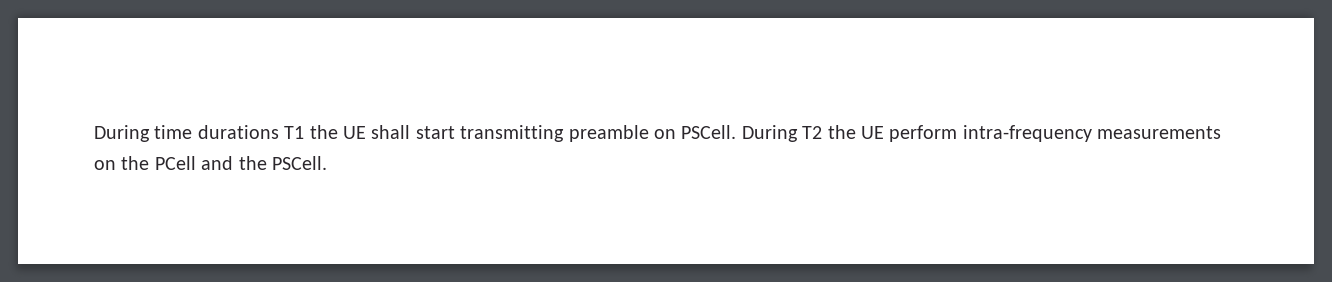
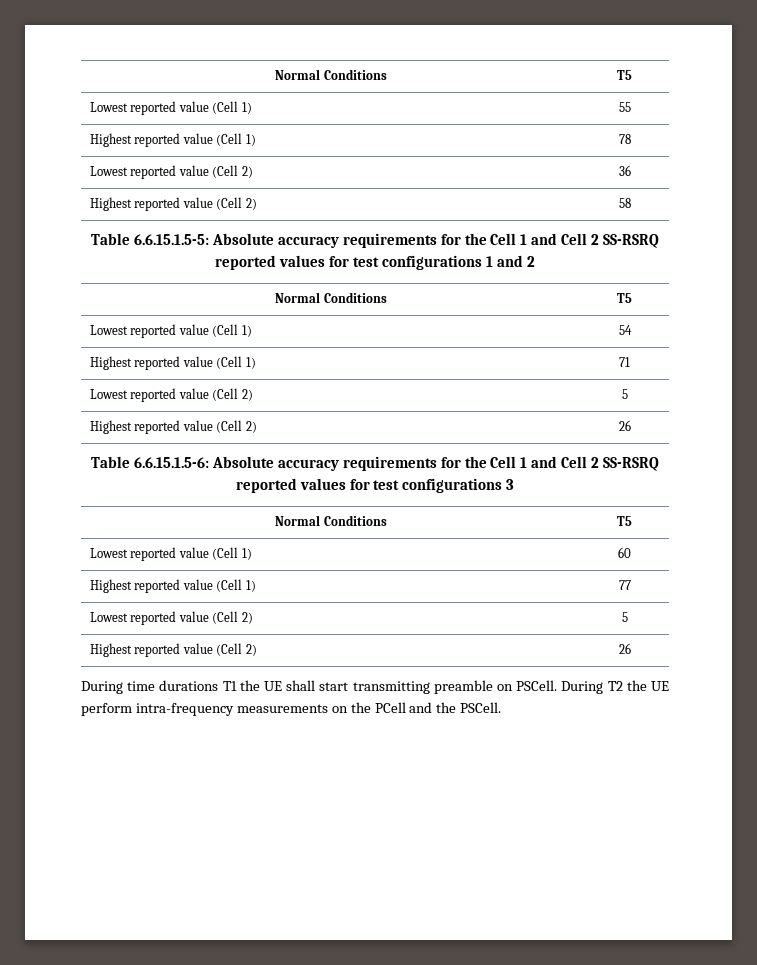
(94, 133) none -> [275,69,387,80] [617,70,632,80] [89,101,252,115] [618,102,631,112] [89,133,256,147] [618,134,631,144] [89,165,253,179] [618,165,631,176] [89,197,257,211] [618,198,631,208] [91,233,659,248] [215,255,535,270] [275,292,387,303] [617,293,632,303] [89,324,252,338] [618,325,632,335] [89,356,256,370] [619,357,630,367] [89,388,253,402] [621,389,628,399] [89,420,257,434] [618,420,631,431] [91,456,659,471] [235,478,515,493] [275,515,387,526] [617,516,632,526] [89,547,252,561] [618,547,631,558] [89,579,256,593] [618,580,631,590] [89,611,253,625] [621,612,628,622] [89,643,257,657] [618,643,631,654] Normal Conditions | T5 // Lowest reported value (Cell 1) | 55 // Highest reported value (Cell 1) | 78 // Lowest reported value (Cell 2) | 36 // Highest reported value (Cell 2) | 58 // Table 6.6.15.1.5-5: Absolute accuracy requirements for the Cell 1 and Cell 2 SS-RSRQ reported values for test configurations 1 and 2 // Normal Conditions | T5 // Lowest reported value (Cell 1) | 54 // Highest reported value (Cell 1) | 71 // Lowest reported value (Cell 2) | 5 // Highest reported value (Cell 2) | 26 // Table 6.6.15.1.5-6: Absolute accuracy requirements for the Cell 1 and Cell 2 SS-RSRQ reported values for test configurations 3 // Normal Conditions | T5 // Lowest reported value (Cell 1) | 60 // Highest reported value (Cell 1) | 77 // Lowest reported value (Cell 2) | 5 // Highest reported value (Cell 2) | 26 //

